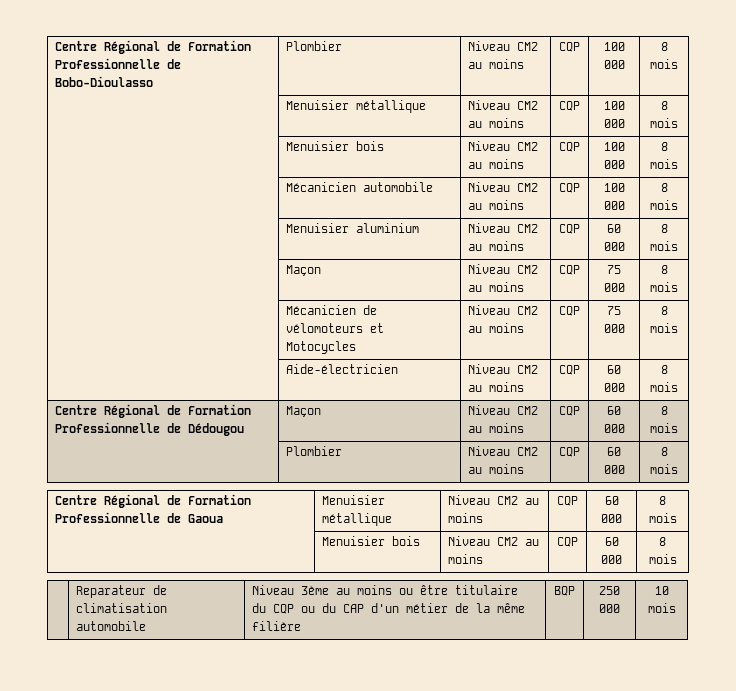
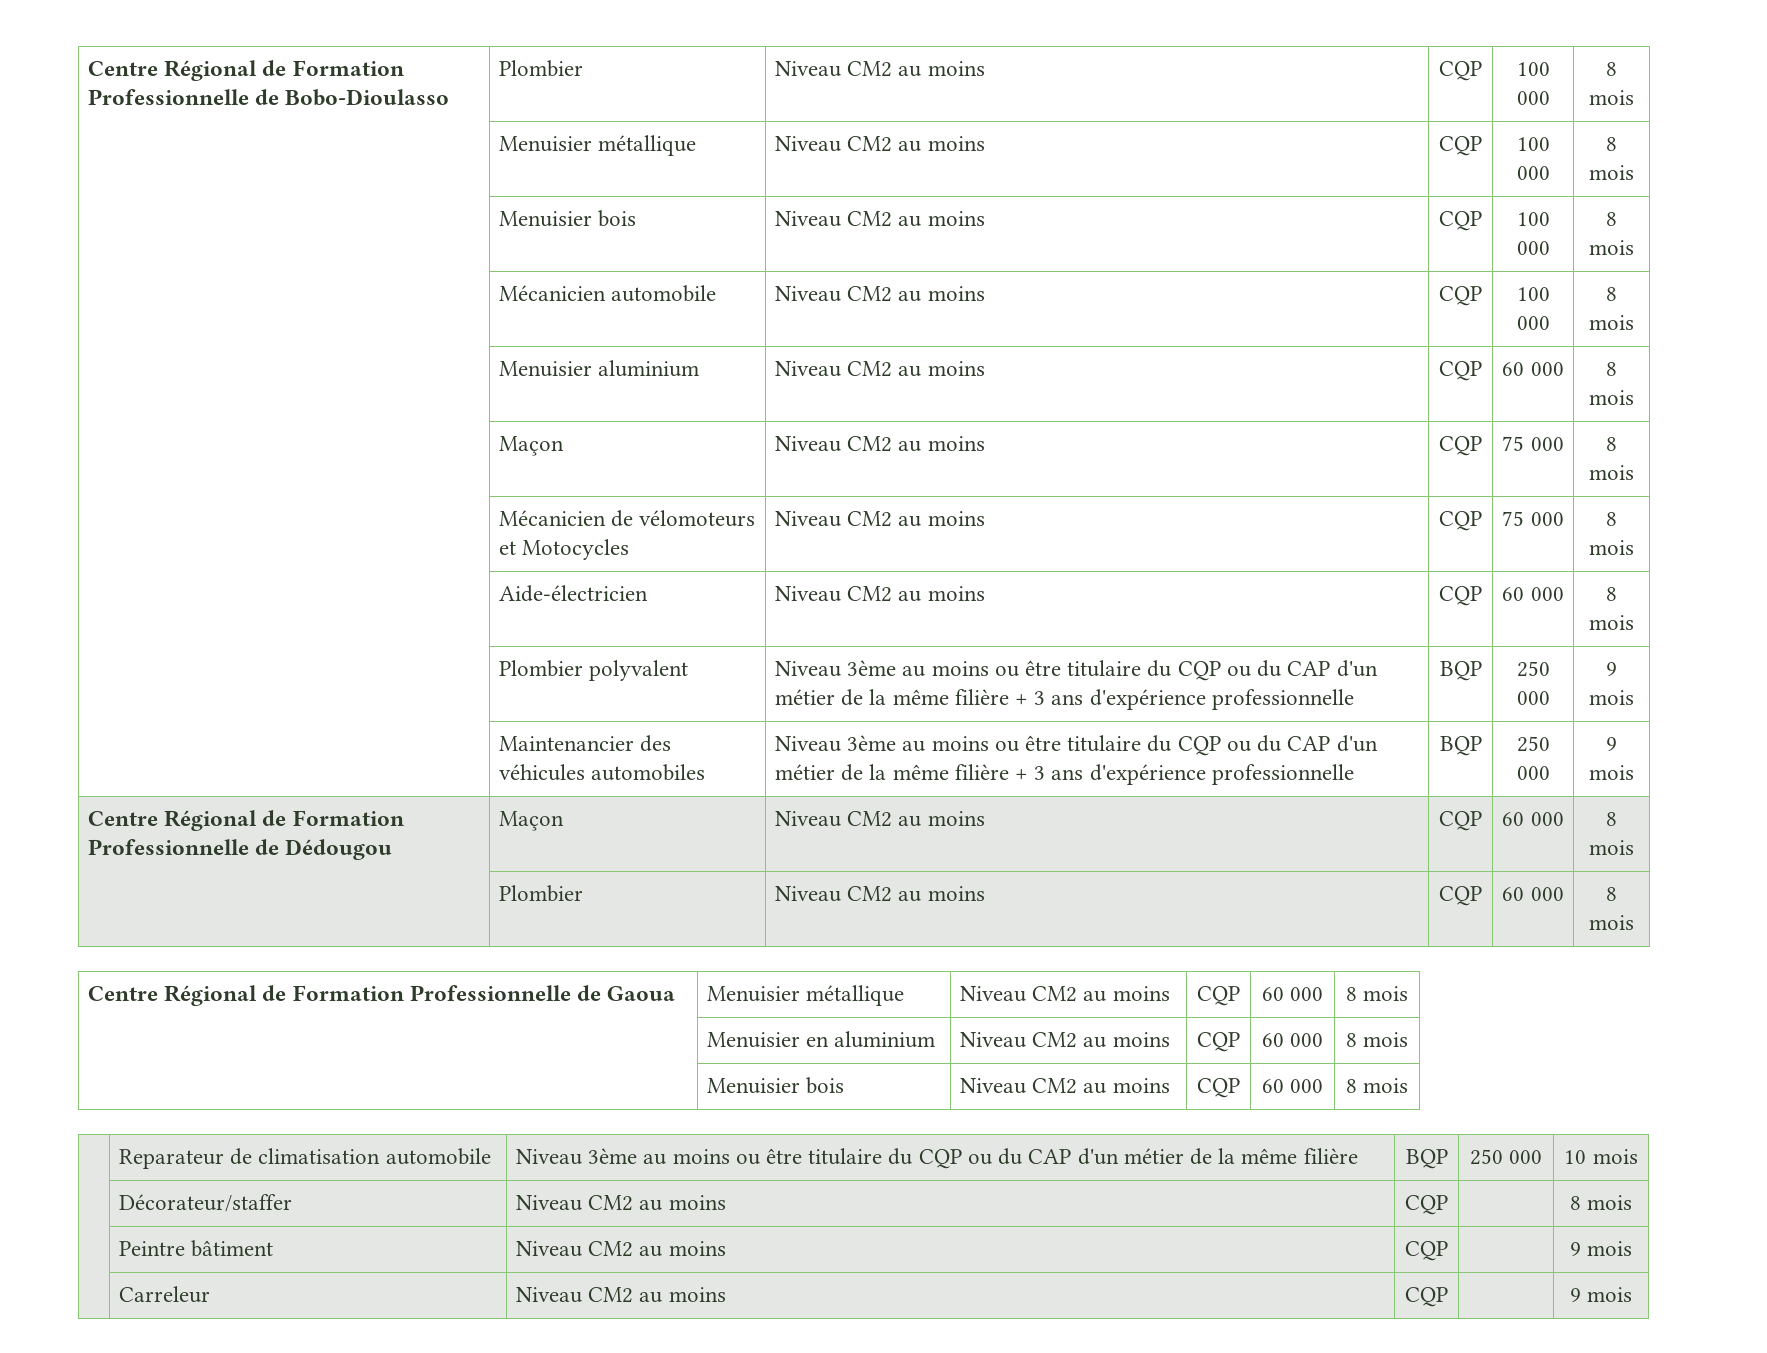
(678, 387) none -> [498,660,689,681] [774,660,1378,681] [774,689,1354,710] [1439,661,1482,681] [1516,661,1550,677] [1516,691,1550,705] [1606,662,1617,676] [1589,690,1634,705] [498,735,672,752] [498,764,706,781] [774,735,1378,756] [774,764,1354,785] [1439,736,1482,756] [1516,736,1550,752] [1516,766,1550,780] [1606,737,1617,751] [1589,765,1634,780] // | Plombier polyvalent | Niveau 3ème au moins ou être titulaire du CQP ou du CAP d'un métier de la même filière + 3 ans d'expérience professionnelle | BQP | 250 000 | 9 mois // | Maintenancier des véhicules automobiles | Niveau 3ème au moins ou être titulaire du CQP ou du CAP d'un métier de la même filière + 3 ans d'expérience professionnelle | BQP | 250 000 | 9 mois
(677, 518) none -> [706,1031,936,1048] [959,1032,1170,1048] [1197,1032,1240,1052] [1261,1033,1324,1047] [1345,1032,1409,1047] // | Menuisier en aluminium | Niveau CM2 au moins | CQP | 60 000 | 8 mois
(676, 608) none -> [118,1194,292,1212] [515,1195,726,1211] [1405,1195,1448,1215] [1569,1195,1633,1210] [118,1240,274,1257] [515,1241,726,1257] [1405,1241,1448,1261] [1569,1241,1633,1256] [118,1286,210,1303] [515,1287,726,1303] [1405,1287,1448,1307] [1569,1287,1633,1302] // | Décorateur/staffer | Niveau CM2 au moins | CQP | | 8 mois // | Peintre bâtiment | Niveau CM2 au moins | CQP | | 9 mois // | Carreleur | Niveau CM2 au moins | CQP | | 9 mois

